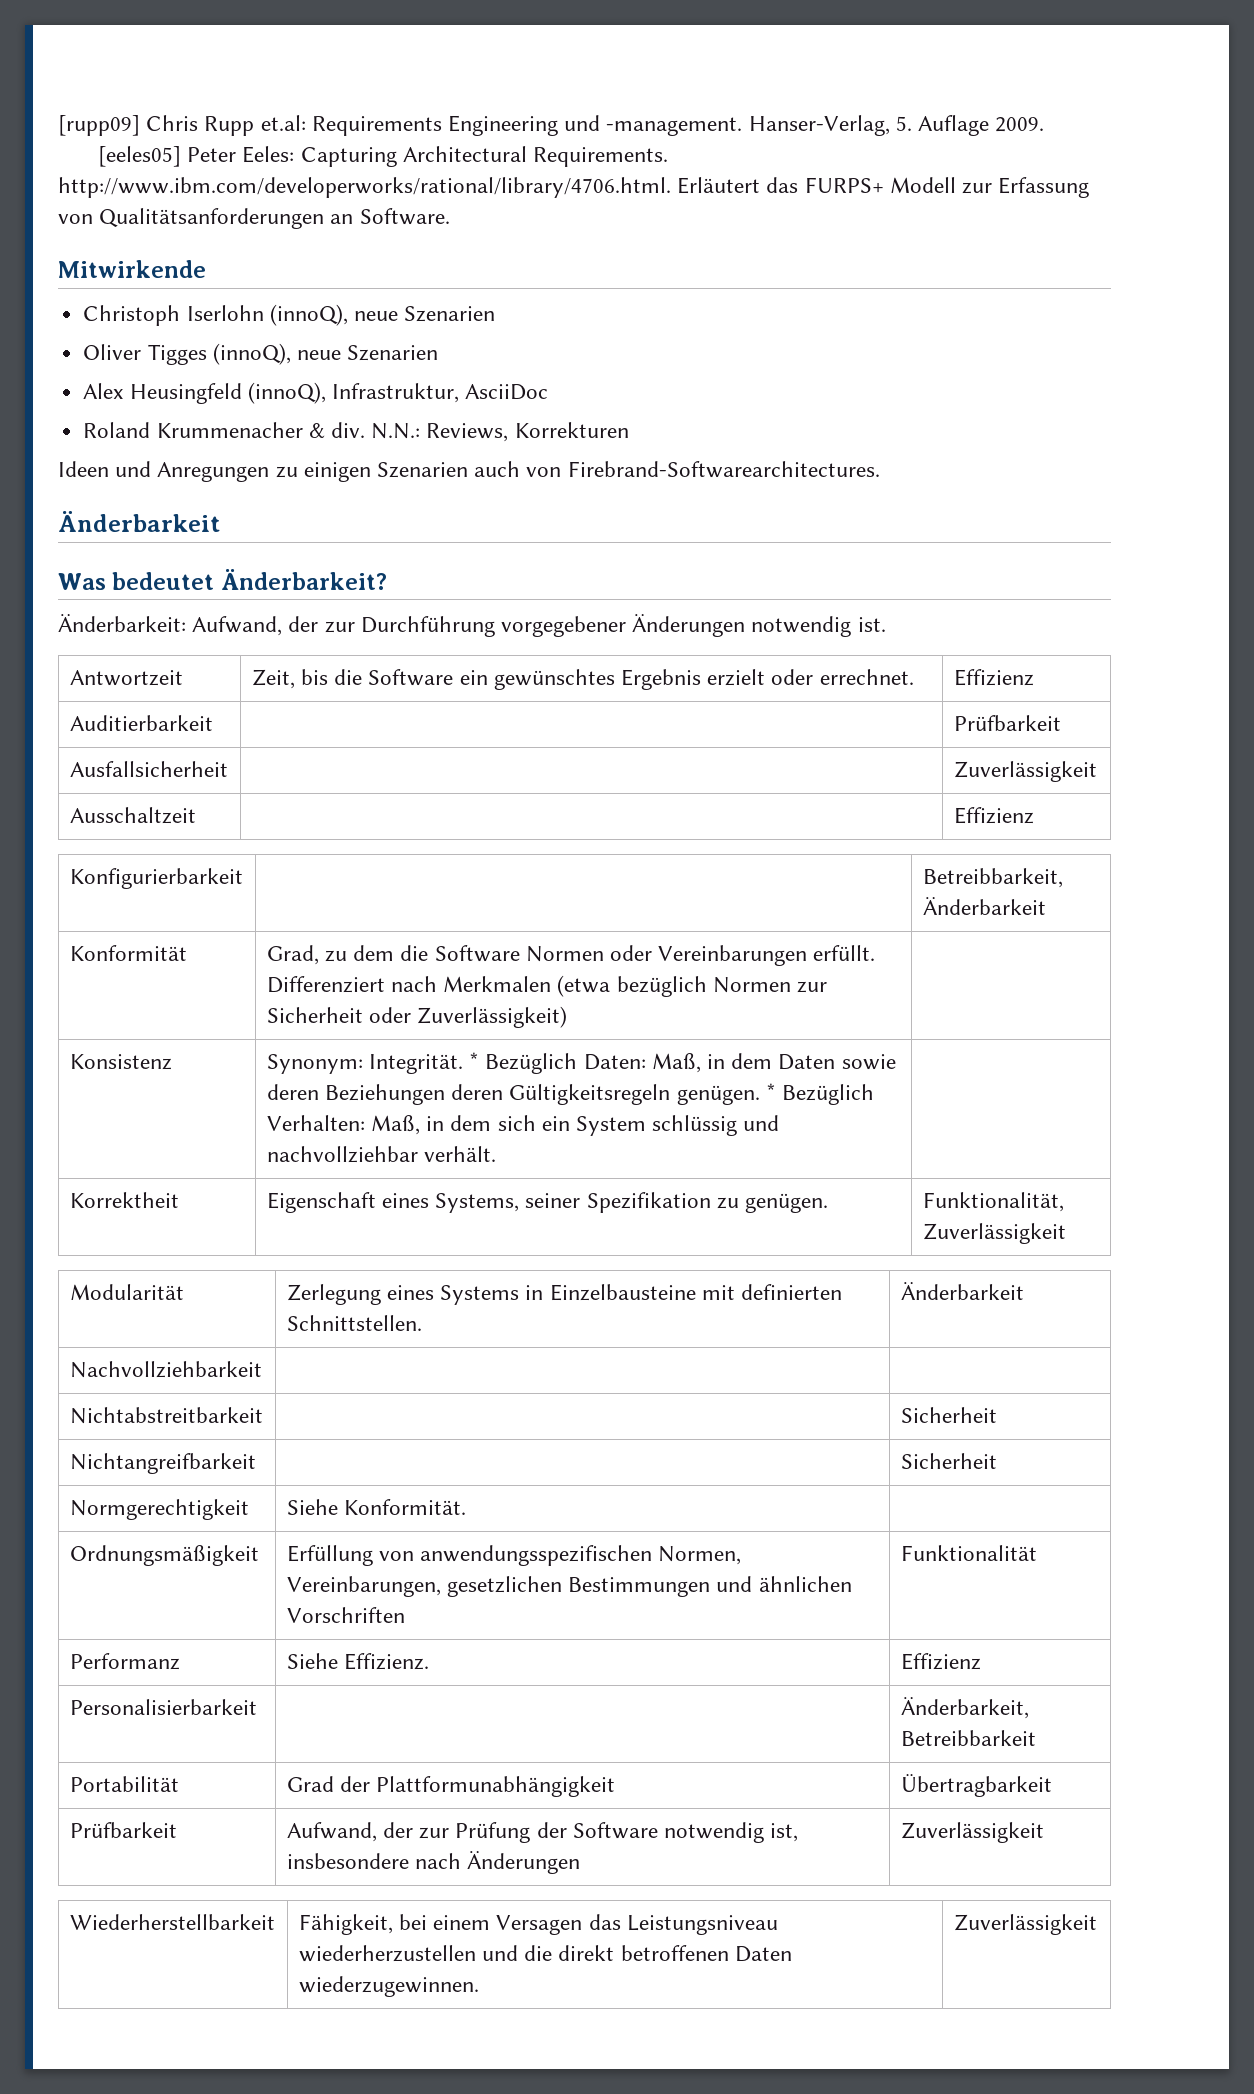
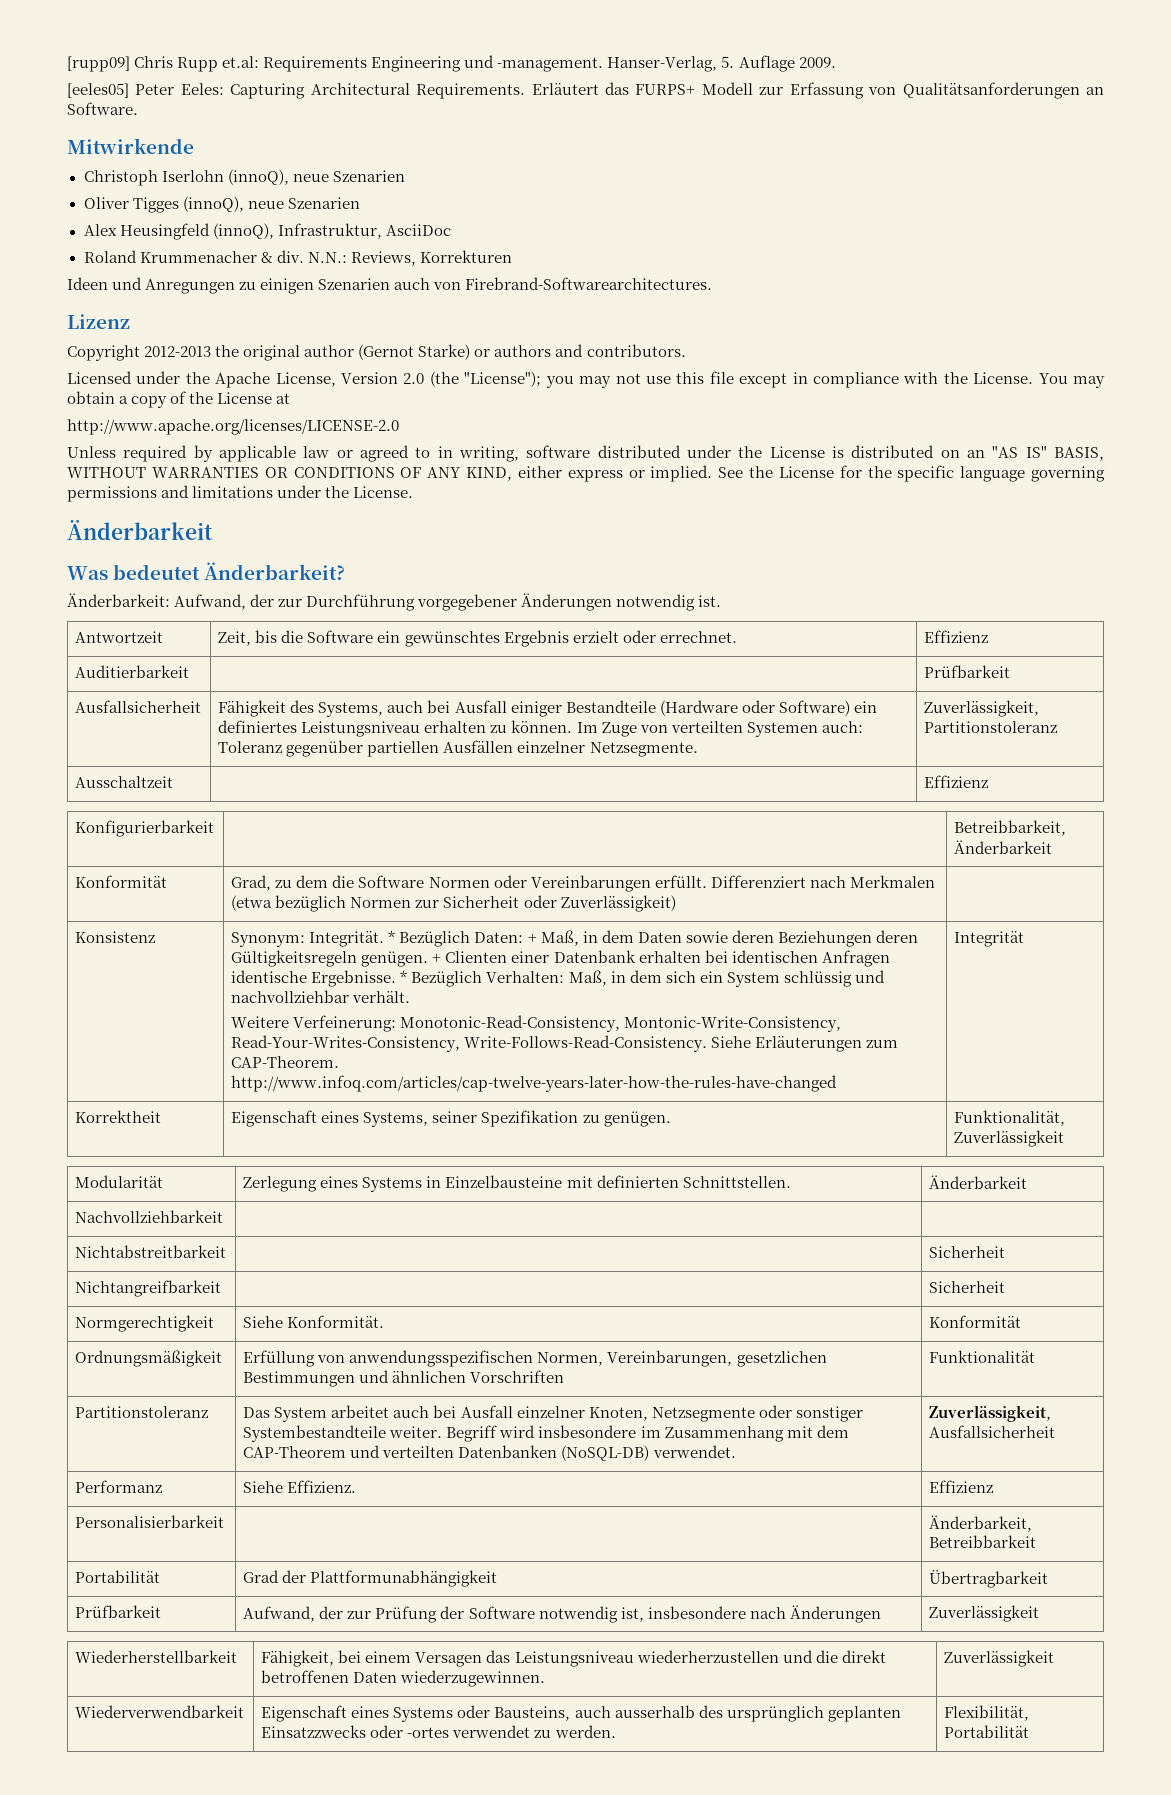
[58,177,671,198] http://www.ibm.com/developerworks/rational/library/4706.html. -> (526, 91) none
(880, 469) none -> [67,314,130,329] [67,344,686,361] [67,371,1105,388] [67,391,291,408] [67,419,399,435] [67,445,1105,462] [67,465,1106,482] [67,485,414,502] // Lizenz // Copyright 2012-2013 the original author (Gernot Starke) or authors and contributors. // Licensed under the Apache License, Version 2.0 (the "License"); you may not use this file except in compliance with the License. You may obtain a copy of the License at // http://www.apache.org/licenses/LICENSE-2.0 // Unless required by applicable law or agreed to in writing, software distributed under the License is distributed on an "AS IS" BASIS, WITHOUT WARRANTIES OR CONDITIONS OF ANY KIND, either express or implied. See the License for the specific language governing permissions and limitations under the License.
[953,761,1097,782] | Zuverlässigkeit -> [218,700,877,717] [218,720,863,737] [218,740,698,757] [924,700,1040,717] [924,721,1058,733] Fähigkeit des Systems, auch bei Ausfall einiger Bestandteile (Hardware oder Software) ein definiertes Leistungsniveau erhalten zu können. Im Zuge von verteilten Systemen auch: Toleranz gegenüber partiellen Ausfällen einzelner Netzsegmente. | Zuverlässigkeit, Partitionstoleranz
(646, 1062) none -> [527,933,537,943] +
(760, 1095) none -> [432,950,890,967] [231,970,397,987] + Clienten einer Datenbank erhalten bei identischen Anfragen identische Ergebnisse.
(496, 1154) | -> [231,1015,842,1032] [231,1035,899,1052] [231,1056,340,1068] [231,1075,838,1092] [954,931,1025,947] // Weitere Verfeinerung: Monotonic-Read-Consistency, Montonic-Write-Consistency, Read-Your-Writes-Consistency, Write-Follows-Read-Consistency. Siehe Erläuterungen zum CAP-Theorem. http://www.infoq.com/articles/cap-twelve-years-later-how-the-rules-have-changed | Integrität
(466, 1507) none -> [929,1315,1022,1328] Konformität
(1037, 1553) none -> [75,1406,209,1418] [243,1405,863,1422] [243,1425,849,1442] [243,1445,736,1461] [929,1405,1052,1422] [929,1425,1056,1438] // Partitionstoleranz | Das System arbeitet auch bei Ausfall einzelner Knoten, Netzsegmente oder sonstiger Systembestandteile weiter. Begriff wird insbesondere im Zusammenhang mit dem CAP-Theorem und verteilten Datenbanken (NoSQL-DB) verwendet. | Zuverlässigkeit, Ausfallsicherheit
(1097, 1924) none -> [75,1705,245,1718] [261,1705,901,1722] [261,1725,616,1738] [944,1705,1030,1721] [944,1725,1030,1738] // Wiederverwendbarkeit | Eigenschaft eines Systems oder Bausteins, auch ausserhalb des ursprünglich geplanten Einsatzzwecks oder -ortes verwendet zu werden. | Flexibilität, Portabilität

